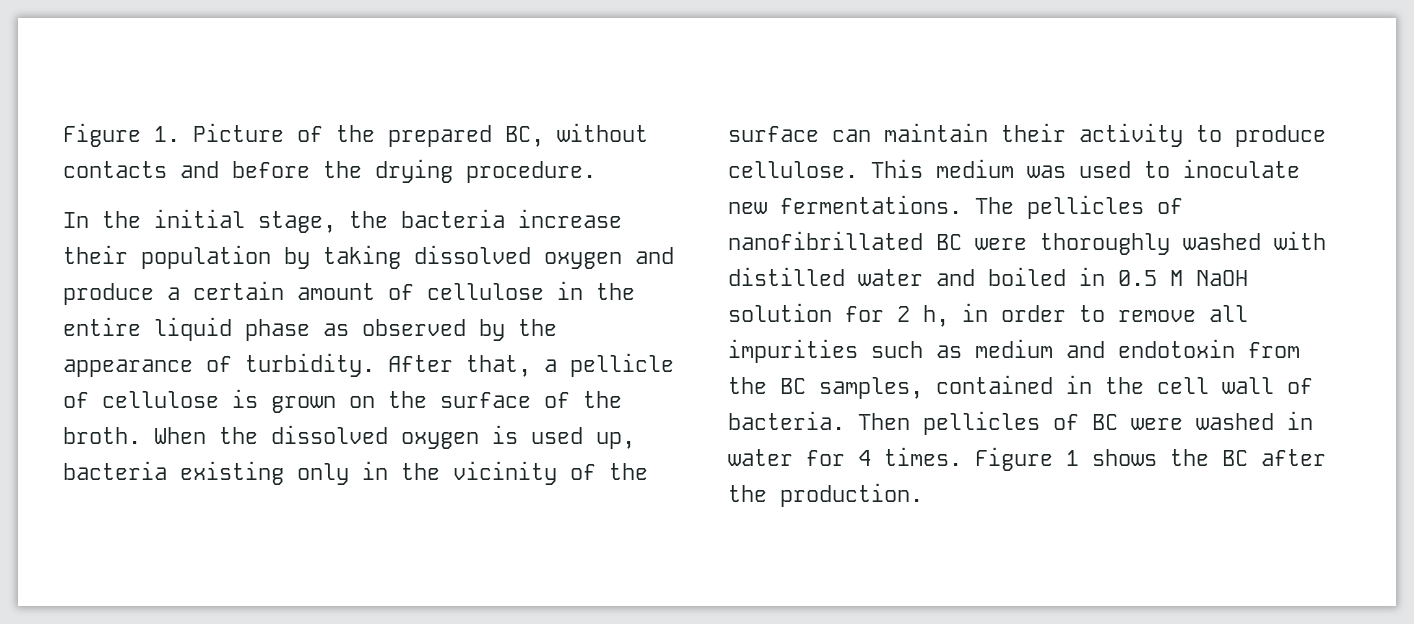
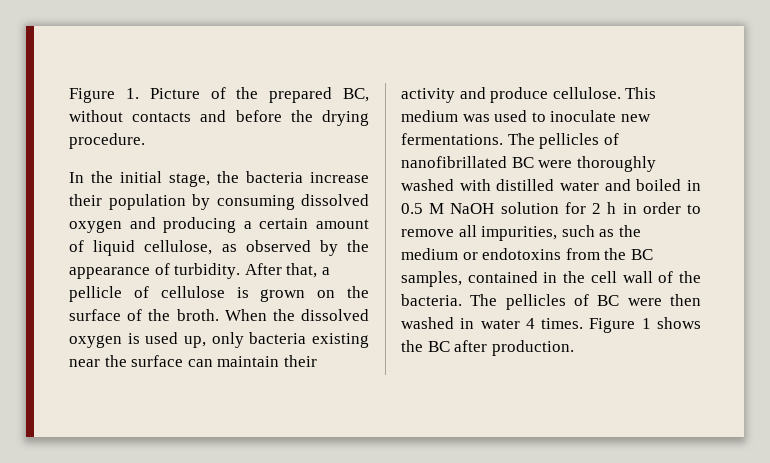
[323,245,401,269] taking -> [216,195,295,210] consuming
[63,283,154,305] produce -> [163,217,237,233] producing
[427,281,635,300] [63,317,310,341] cellulose in the entire liquid phase -> [93,240,213,256] liquid cellulose,
(635, 440) none -> [211,332,244,348] only
[297,461,596,485] only in the vicinity of -> [69,359,100,367] near
[1196,125,1222,142] to -> [459,87,486,99] and
[923,305,949,327] h, -> [607,202,617,214] h
[728,339,858,363] impurities -> [481,226,558,241] impurities,
[975,339,1235,358] medium and endotoxin -> [618,225,641,237] [401,248,562,260] the medium or endotoxins
[728,411,910,430] bacteria. Then -> [679,271,701,283] [401,294,498,306] the bacteria. The
(1183, 424) none -> [670,294,701,306] then
[806,450,845,466] for -> (520, 324) none
[728,485,767,502] the -> (488, 346) none

